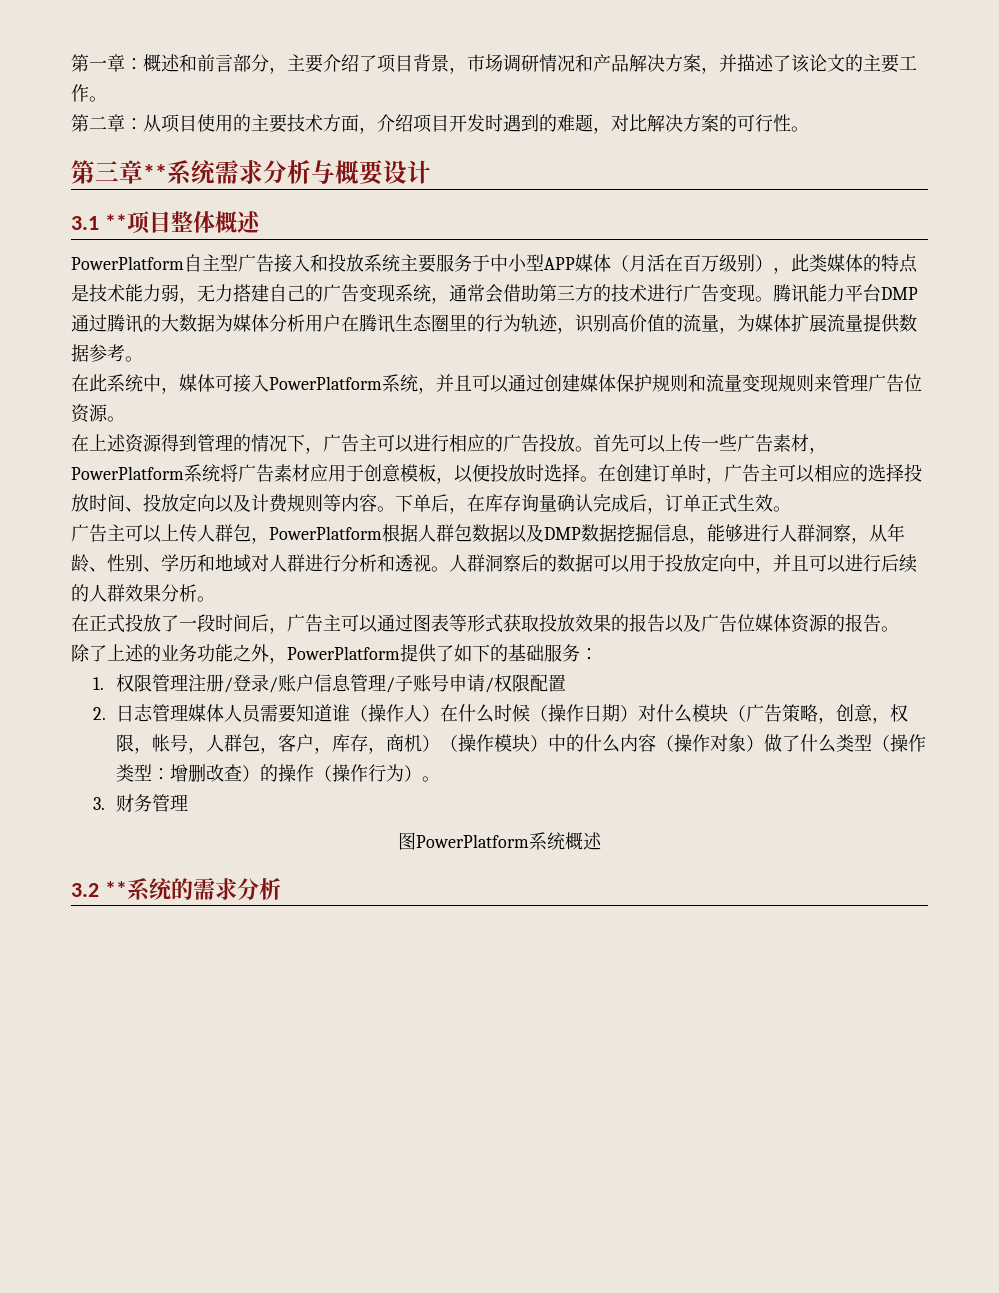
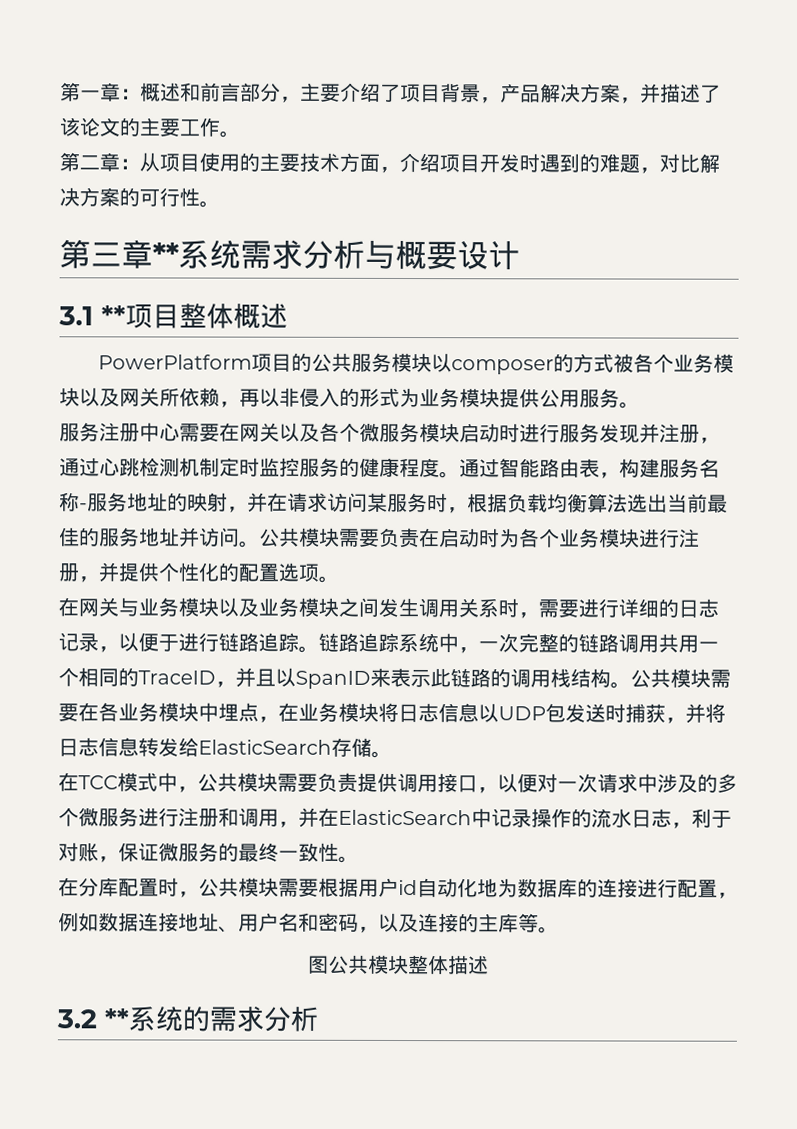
[467,54,593,72] 市场调研情况和 -> (501, 100) none
[184,254,918,274] [71,284,918,304] [71,314,917,334] [71,344,143,362] [71,374,922,394] [71,404,125,423] [71,434,827,454] [71,463,922,484] [71,493,791,514] [71,523,905,544] [71,553,917,574] [71,584,215,602] [71,613,899,634] [71,644,598,664] [93,674,566,693] [93,704,908,724] [115,734,926,754] [115,764,440,782] [93,794,188,812] [398,832,583,850] 自主型广告接入和投放系统主要服务于中小型APP媒体（月活在百万级别），此类媒体的特点是技术能力弱，无力搭建自己的广告变现系统，通常会借助第三方的技术进行广告变现。腾讯能力平台DMP通过腾讯的大数据为媒体分析用户在腾讯生态圈里的行为轨迹，识别高价值的流量，为媒体扩展流量提供数据参考。 // 在此系统中，媒体可接入PowerPlatform系统，并且可以通过创建媒体保护规则和流量变现规则来管理广告位资源。 // 在上述资源得到管理的情况下，广告主可以进行相应的广告投放。首先可以上传一些广告素材，PowerPlatform系统将广告素材应用于创意模板，以便投放时选择。在创建订单时，广告主可以相应的选择投放时间、投放定向以及计费规则等内容。下单后，在库存询量确认完成后，订单正式生效。 // 广告主可以上传人群包，PowerPlatform根据人群包数据以及DMP数据挖掘信息，能够进行人群洞察，从年龄、性别、学历和地域对人群进行分析和透视。人群洞察后的数据可以用于投放定向中，并且可以进行后续的人群效果分析。 // 在正式投放了一段时间后，广告主可以通过图表等形式获取投放效果的报告以及广告位媒体资源的报告。 // 除了上述的业务功能之外，PowerPlatform提供了如下的基础服务： // 1.权限管理注册/登录/账户信息管理/子账号申请/权限配置 // 2.日志管理媒体人员需要知道谁（操作人）在什么时候（操作日期）对什么模块（广告策略，创意，权限，帐号，人群包，客户，库存，商机）（操作模块）中的什么内容（操作对象）做了什么类型（操作类型：增删改查）的操作（操作行为）。 // 3.财务管理 // 图PowerPlatform系统概 -> [251,352,735,375] [59,387,640,409] [59,422,720,444] [59,457,720,479] [59,492,728,514] [59,527,700,549] [58,562,339,583] [58,597,719,619] [58,632,719,654] [58,667,731,689] [58,702,726,724] [58,737,392,758] [58,772,738,794] [58,807,732,829] [58,842,359,863] [58,877,738,899] [58,912,559,934] [307,954,469,975] 项目的公共服务模块以composer的方式被各个业务模块以及网关所依赖，再以非侵入的形式为业务模块提供公用服务。 // 服务注册中心需要在网关以及各个微服务模块启动时进行服务发现并注册，通过心跳检测机制定时监控服务的健康程度。通过智能路由表，构建服务名称-服务地址的映射，并在请求访问某服务时，根据负载均衡算法选出当前最佳的服务地址并访问。公共模块需要负责在启动时为各个业务模块进行注册，并提供个性化的配置选项。 // 在网关与业务模块以及业务模块之间发生调用关系时，需要进行详细的日志记录，以便于进行链路追踪。链路追踪系统中，一次完整的链路调用共用一个相同的TraceID，并且以SpanID来表示此链路的调用栈结构。公共模块需要在各业务模块中埋点，在业务模块将日志信息以UDP包发送时捕获，并将日志信息转发给ElasticSearch存储。 // 在TCC模式中，公共模块需要负责提供调用接口，以便对一次请求中涉及的多个微服务进行注册和调用，并在ElasticSearch中记录操作的流水日志，利于对账，保证微服务的最终一致性。 // 在分库配置时，公共模块需要根据用户id自动化地为数据库的连接进行配置，例如数据连接地址、用户名和密码，以及连接的主库等。 // 图公共模块整体描

